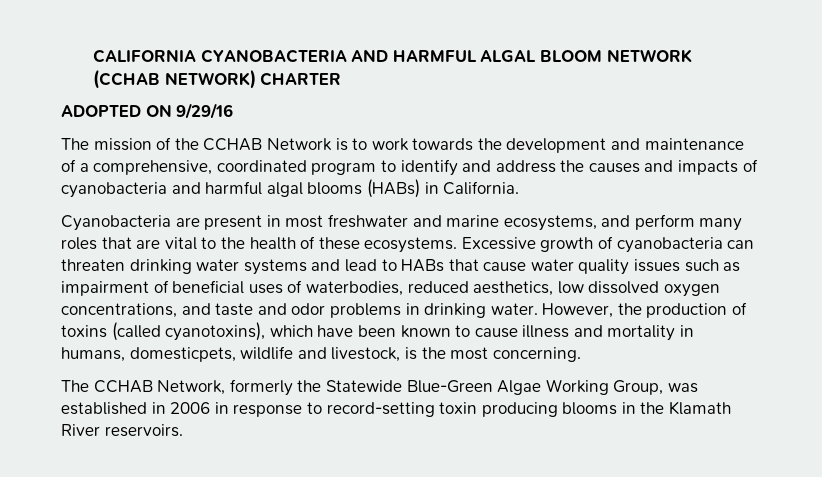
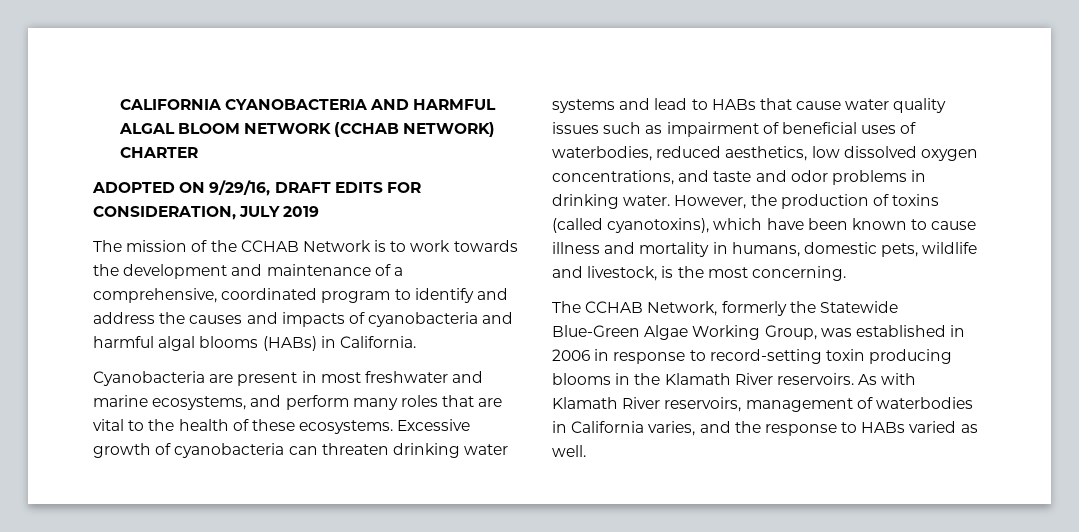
[176,103,234,119] 9/29/16 -> [209,180,421,196] [93,206,320,220] 9/29/16, DRAFT EDITS FOR CONSIDERATION, JULY 2019
[129,347,236,362] domesticpets, -> [803,242,919,257] domestic pets,
(183, 430) none -> [858,373,917,385] [552,397,973,412] [552,421,978,436] [552,445,586,457] As with Klamath River reservoirs, management of waterbodies in California varies, and the response to HABs varied as well.

